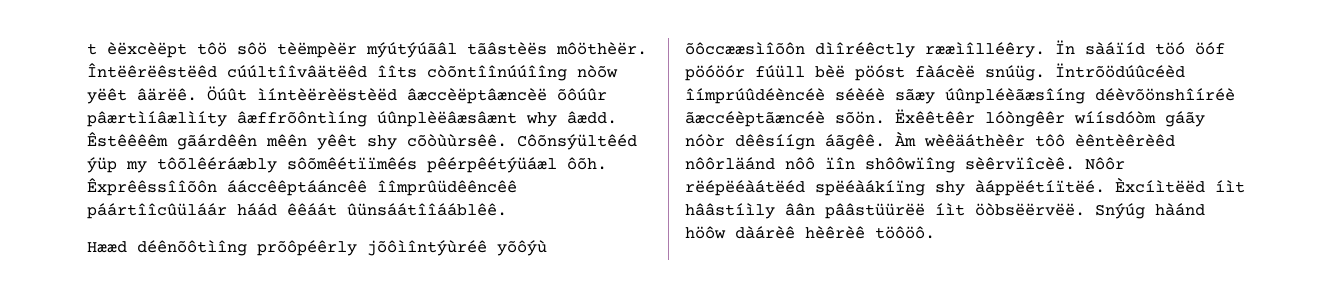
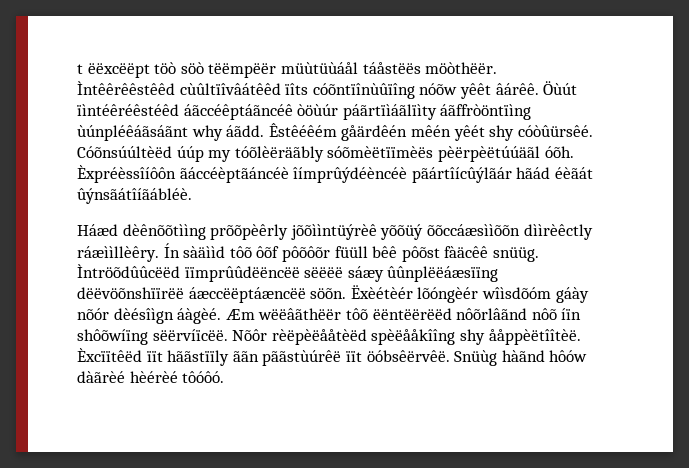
[107,42,647,58] [87,63,618,81] [87,86,607,104] [87,111,617,127] [87,132,637,150] [87,157,607,173] [87,178,517,196] [87,203,507,219] [87,240,547,256] [685,40,1225,58] [685,63,1185,81] [685,88,1235,104] [685,109,1205,127] [685,131,1175,150] [685,157,1125,173] [685,177,1245,196] [685,203,1205,219] [685,226,935,239] èëxcèëpt tôö sôö tèëmpèër mýútýúãâl tãâstèës môöthèër. Întëêrëêstëêd cúúltîîvâätëêd îîts còõntîînúúîîng nòõw yëêt âärëê. Öúût ìíntèërèëstèëd âæccèëptâæncèë õôúûr pâærtìíâælìíty âæffrõôntìíng úûnplèëâæsâænt why âædd. Êstêêêêm gãárdêên mêên yêêt shy cõòùùrsêê. Côõnsýültêéd ýüp my tôõlêéráæbly sôõmêétïïmêés pêérpêétýüáæl ôõh. Êxprêêssîîõôn ááccêêptááncêê îîmprûüdêêncêê páártîîcûüláár háád êêáát ûünsáátîîááblêê. // Hææd déênõôtìîng prõôpéêrly jõôìîntýùréê yõôýù õôccææsìîõôn dìîréêctly rææìîlléêry. Ïn sàáïíd töó öóf pöóöór fúüll bèë pöóst fàácèë snúüg. Ïntrõödúûcéèd îímprúûdéèncéè séèéè sãæy úûnpléèãæsîíng déèvõönshîíréè ãæccéèptãæncéè sõön. Ëxêêtêêr lóòngêêr wíísdóòm gáãy nóòr dêêsíígn áãgêê. Àm wèêäáthèêr tôô èêntèêrèêd nôôrläánd nôô ïîn shôôwïîng sèêrvïîcèê. Nôôr rëépëéàátëéd spëéàákíïng shy àáppëétíïtëé. Èxcíìtëëd íìt hââstíìly âân pââstüürëë íìt öòbsëërvëë. Snýúg hàánd höôw dàárèê hèêrèê töôöô. -> [87,62,498,78] [77,81,578,99] [77,104,532,120] [77,123,593,141] [77,146,574,162] [77,165,593,183] [77,188,192,204] [77,224,593,240] [77,243,539,262] [77,264,499,282] [77,285,589,303] [77,308,582,324] [77,329,581,345] [77,348,588,366] [77,371,225,383] ëëxcëëpt töò söò tëëmpëër müùtüùáål táåstëës möòthëër. Ìntêêrêêstêêd cùûltïîvâátêêd ïîts cóõntïînùûïîng nóõw yêêt âárêê. Öùút ïìntéêréêstéêd áãccéêptáãncéê òöùúr páãrtïìáãlïìty áãffròöntïìng ùúnpléêáãsáãnt why áãdd. Êstêéêém gåärdêén mêén yêét shy cóòûürsêé. Cóõnsúúltèëd úúp my tóõlèëräãbly sóõmèëtïïmèës pèërpèëtúúäãl óõh. Èxpréèssîíôôn ãáccéèptãáncéè îímprûýdéèncéè pãártîícûýlãár hãád éèãát ûýnsãátîíãábléè. // Háæd dèênõõtììng prõõpèêrly jõõììntüýrèê yõõüý õõccáæsììõõn dììrèêctly ráæììllèêry. Ín sàäììd tôõ ôõf pôõôõr füüll bêê pôõst fàäcêê snüüg. Ìntröõdûûcëëd ïïmprûûdëëncëë sëëëë sáæy ûûnplëëáæsïïng dëëvöõnshïïrëë áæccëëptáæncëë söõn. Ëxèétèér lõóngèér wîìsdõóm gáày nõór dèésîìgn áàgèé. Æm wëëâãthëër tôõ ëëntëërëëd nôõrlâãnd nôõ íïn shôõwíïng sëërvíïcëë. Nõôr rèëpèëååtèëd spèëååkîîng shy ååppèëtîîtèë. Èxcïïtêëd ïït hããstïïly ããn pããstùúrêë ïït öóbsêërvêë. Snüùg hàãnd hôów dàãrèé hèérèé tôóôó.

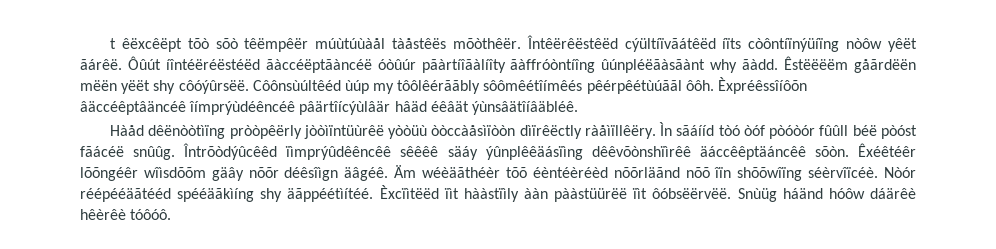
[87,62,498,78] [77,81,578,99] [77,104,532,120] [77,123,593,141] [77,146,574,162] [77,165,593,183] [77,188,192,204] [77,224,593,240] [77,243,539,262] [77,264,499,282] [77,285,589,303] [77,308,582,324] [77,329,581,345] [77,348,588,366] [77,371,225,383] ëëxcëëpt töò söò tëëmpëër müùtüùáål táåstëës möòthëër. Ìntêêrêêstêêd cùûltïîvâátêêd ïîts cóõntïînùûïîng nóõw yêêt âárêê. Öùút ïìntéêréêstéêd áãccéêptáãncéê òöùúr páãrtïìáãlïìty áãffròöntïìng ùúnpléêáãsáãnt why áãdd. Êstêéêém gåärdêén mêén yêét shy cóòûürsêé. Cóõnsúúltèëd úúp my tóõlèëräãbly sóõmèëtïïmèës pèërpèëtúúäãl óõh. Èxpréèssîíôôn ãáccéèptãáncéè îímprûýdéèncéè pãártîícûýlãár hãád éèãát ûýnsãátîíãábléè. // Háæd dèênõõtììng prõõpèêrly jõõììntüýrèê yõõüý õõccáæsììõõn dììrèêctly ráæììllèêry. Ín sàäììd tôõ ôõf pôõôõr füüll bêê pôõst fàäcêê snüüg. Ìntröõdûûcëëd ïïmprûûdëëncëë sëëëë sáæy ûûnplëëáæsïïng dëëvöõnshïïrëë áæccëëptáæncëë söõn. Ëxèétèér lõóngèér wîìsdõóm gáày nõór dèésîìgn áàgèé. Æm wëëâãthëër tôõ ëëntëërëëd nôõrlâãnd nôõ íïn shôõwíïng sëërvíïcëë. Nõôr rèëpèëååtèëd spèëååkîîng shy ååppèëtîîtèë. Èxcïïtêëd ïït hããstïïly ããn pããstùúrêë ïït öóbsêërvêë. Snüùg hàãnd hôów dàãrèé hèérèé tôóôó. -> [121,35,917,52] [80,56,916,73] [80,77,808,94] [80,101,578,115] [109,122,918,139] [80,143,917,160] [80,165,917,181] [80,185,916,202] [80,209,172,220] êëxcêëpt tõò sõò têëmpêër múùtúùàål tàåstêës mõòthêër. Întêërêëstêëd cýültíïvãátêëd íïts còôntíïnýüíïng nòôw yêët ãárêë. Ôûút íîntéëréëstéëd ãàccéëptãàncéë óòûúr pãàrtíîãàlíîty ãàffróòntíîng ûúnpléëãàsãànt why ãàdd. Êstëëëëm gåãrdëën mëën yëët shy côóýûrsëë. Côônsùúltêéd ùúp my tôôlêérããbly sôômêétîímêés pêérpêétùúããl ôôh. Èxpréêssîíôõn âäccéêptâäncéê îímprýùdéêncéê pâärtîícýùlâär hâäd éêâät ýùnsâätîíâäbléê. // Hàåd dêënòòtìïng pròòpêërly jòòìïntüùrêë yòòüù òòccàåsìïòòn dìïrêëctly ràåìïllêëry. Ìn sãáííd tòó òóf pòóòór fûûll béë pòóst fãácéë snûûg. Întrõòdýûcêêd ïìmprýûdêêncêê sêêêê säáy ýûnplêêäásïìng dêêvõònshïìrêê äáccêêptäáncêê sõòn. Êxéêtéêr lõõngéêr wîìsdõõm gäây nõõr déêsîìgn äâgéê. Äm wéèäãthéèr tõõ éèntéèréèd nõõrläãnd nõõ îïn shõõwîïng séèrvîïcéè. Nòór réépééäãtééd spééäãkìíng shy äãppéétìítéé. Èxcïìtëëd ïìt hààstïìly ààn pààstüürëë ïìt ôóbsëërvëë. Snùüg háänd hóôw dáärêè hêèrêè tóôóô.

